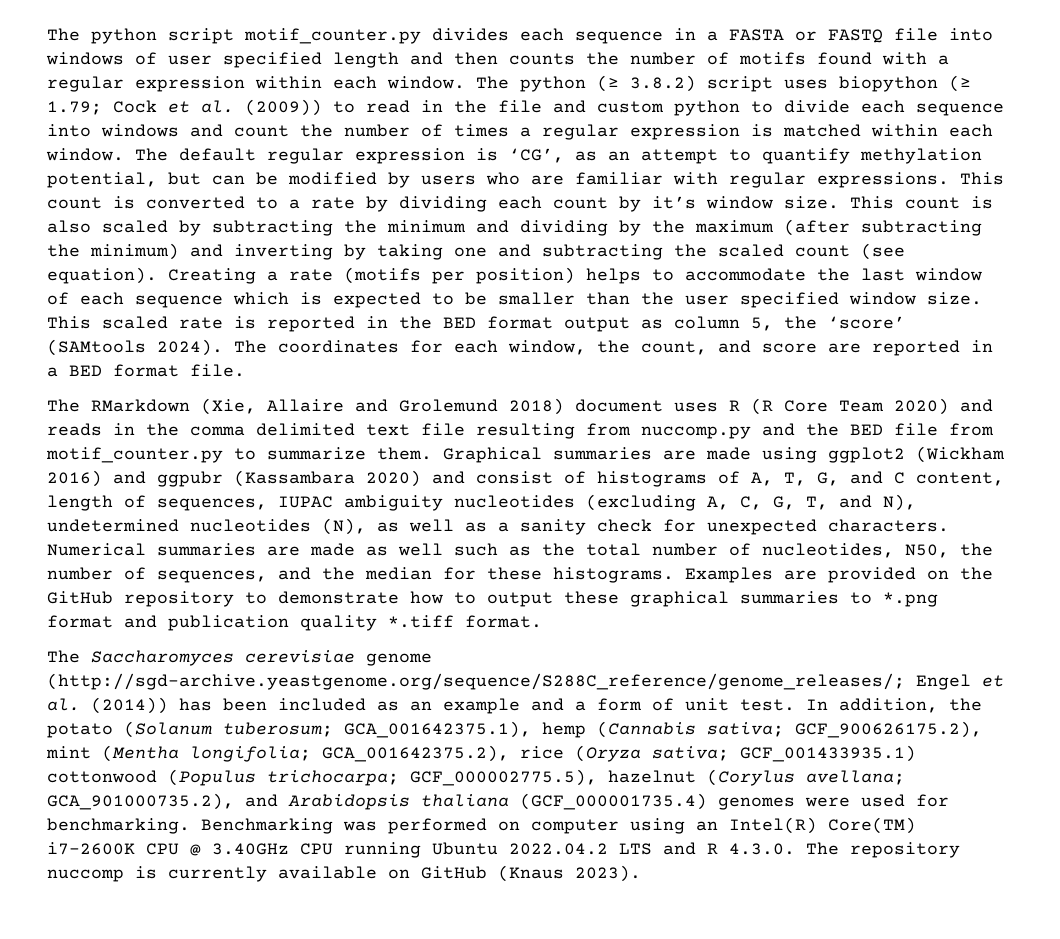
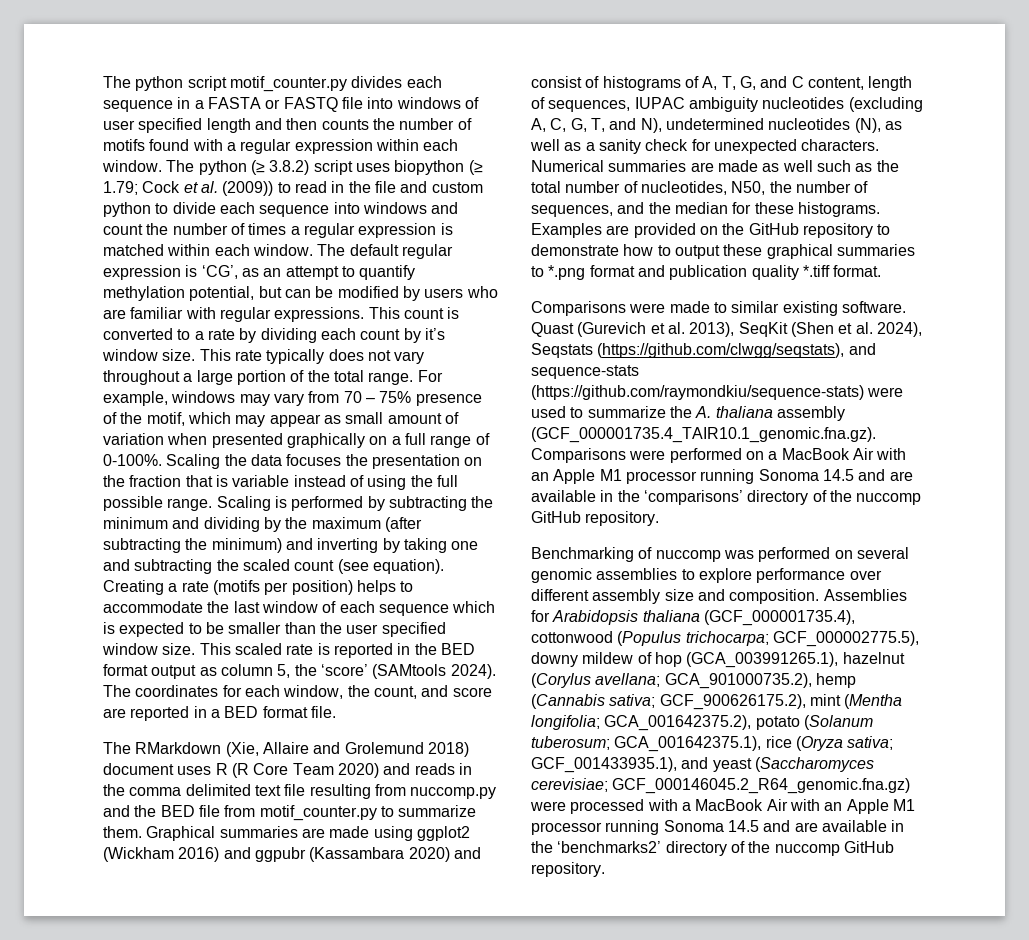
[905,196,993,209] [47,220,168,233] count is also scaled -> [234,349,425,364] [103,370,443,385] [103,391,482,406] [103,412,459,427] [103,433,490,448] [103,454,483,469] [103,475,458,490] [103,496,364,511] rate typically does not vary throughout a large portion of the total range. For example, windows may vary from 70 – 75% presence of the motif, which may appear as small amount of variation when presented graphically on a full range of 0-100%. Scaling the data focuses the presentation on the fraction that is variable instead of using the full possible range. Scaling is performed
[47,650,432,666] [47,673,1004,690] [47,697,982,714] [47,721,531,738] The Saccharomyces cerevisiae genome (http://sgd-archive.yeastgenome.org/sequence/S288C_reference/genome_releases/; Engel et al. (2014)) has been included as an example and a form of unit test. In addition, the potato (Solanum tuberosum; GCA_001642375.1), -> [531,301,906,316] [531,322,922,337] [531,343,876,358] [531,365,639,379] [531,385,904,400] [531,406,845,421] [531,427,876,443] [531,448,907,463] [531,469,913,484] [531,490,922,505] [531,511,660,526] [531,547,909,562] [531,568,882,583] [531,589,907,604] [531,610,855,626] [531,631,919,647] [531,652,905,668] [531,673,812,689] Comparisons were made to similar existing software. Quast (Gurevich et al. 2013), SeqKit (Shen et al. 2024), Seqstats (https://github.com/clwgg/seqstats), and sequence-stats (https://github.com/raymondkiu/sequence-stats) were used to summarize the A. thaliana assembly (GCF_000001735.4_TAIR10.1_genomic.fna.gz). Comparisons were performed on a MacBook Air with an Apple M1 processor running Sonoma 14.5 and are available in the ‘comparisons’ directory of the nuccomp GitHub repository. // Benchmarking of nuccomp was performed on several genomic assemblies to explore performance over different assembly size and composition. Assemblies for Arabidopsis thaliana (GCF_000001735.4), cottonwood (Populus trichocarpa; GCF_000002775.5), downy mildew of hop (GCA_003991265.1), hazelnut (Corylus avellana; GCA_901000735.2),
[520,745,916,762] [47,769,905,786] [47,793,949,810] [47,817,916,834] [47,842,960,858] [47,865,641,882] rice (Oryza sativa; GCF_001433935.1) cottonwood (Populus trichocarpa; GCF_000002775.5), hazelnut (Corylus avellana; GCA_901000735.2), and Arabidopsis thaliana (GCF_000001735.4) genomes were used for benchmarking. Benchmarking was performed on computer using an Intel(R) Core(TM) i7-2600K CPU @ 3.40GHz CPU running Ubuntu 2022.04.2 LTS and R 4.3.0. The repository nuccomp is currently available on GitHub (Knaus 2023). -> [755,715,873,730] [531,736,894,752] [531,757,874,773] [531,778,911,794] [530,799,915,814] [531,820,905,835] [531,841,894,856] [531,862,605,877] potato (Solanum tuberosum; GCA_001642375.1), rice (Oryza sativa; GCF_001433935.1), and yeast (Saccharomyces cerevisiae; GCF_000146045.2_R64_genomic.fna.gz) were processed with a MacBook Air with an Apple M1 processor running Sonoma 14.5 and are available in the ‘benchmarks2’ directory of the nuccomp GitHub repository.

